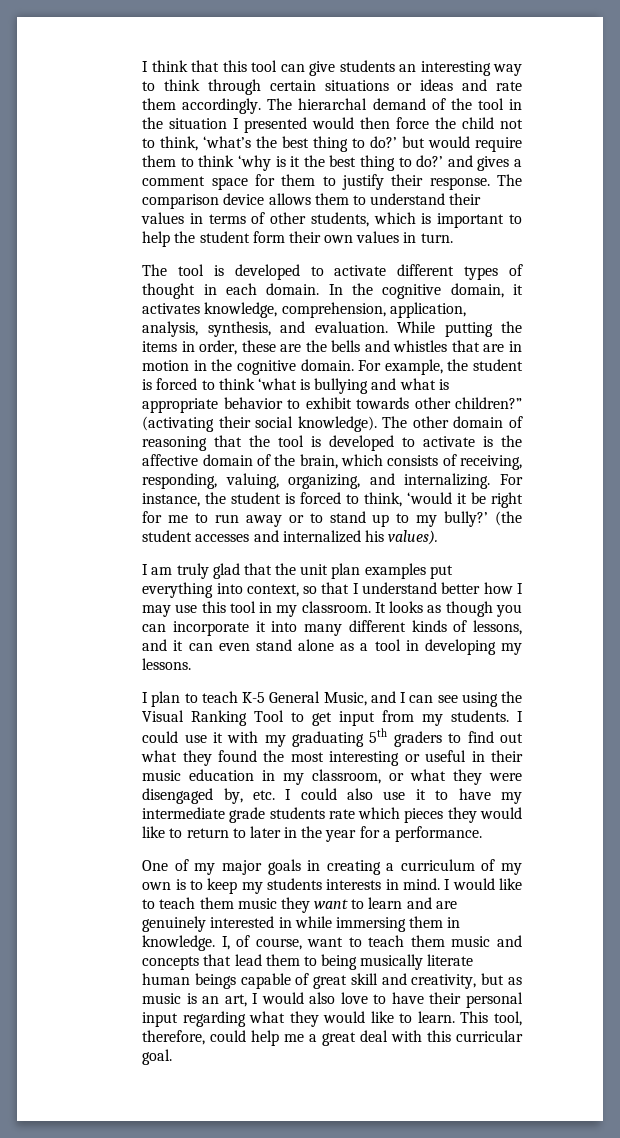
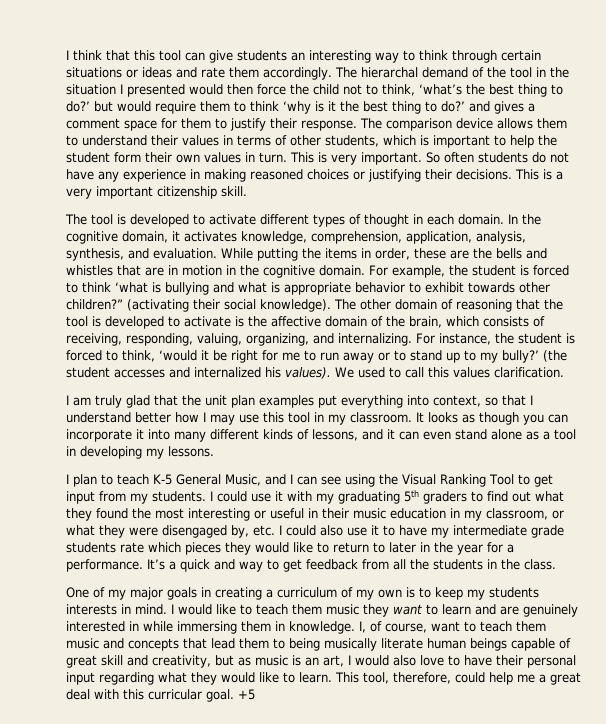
(453, 238) none -> [289,152,569,165] [65,169,563,182] [65,186,247,199] This is very important. So often students do not have any experience in making reasoned choices or justifying their decisions. This is a very important citizenship skill.
(439, 537) none -> [334,367,564,378] We used to call this values clarification.
(483, 834) none -> [146,559,556,572] It’s a quick and way to get feedback from all the students in the class.
(173, 1057) none -> [237,689,255,700] +5

